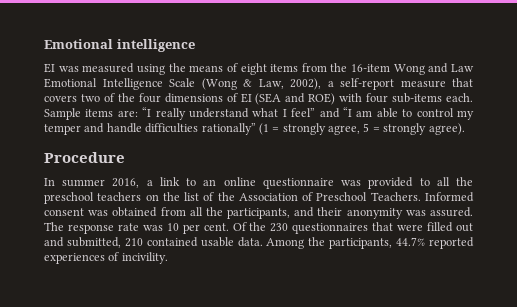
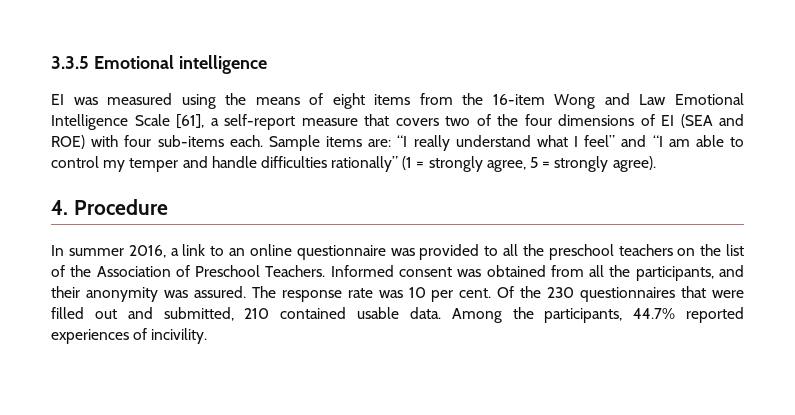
(44, 44) none -> [51,56,89,69] 3.3.5
[201,78,321,90] (Wong & Law, 2002), -> [176,114,204,129] [61],
(465, 129) none -> [51,200,68,215] 4.

